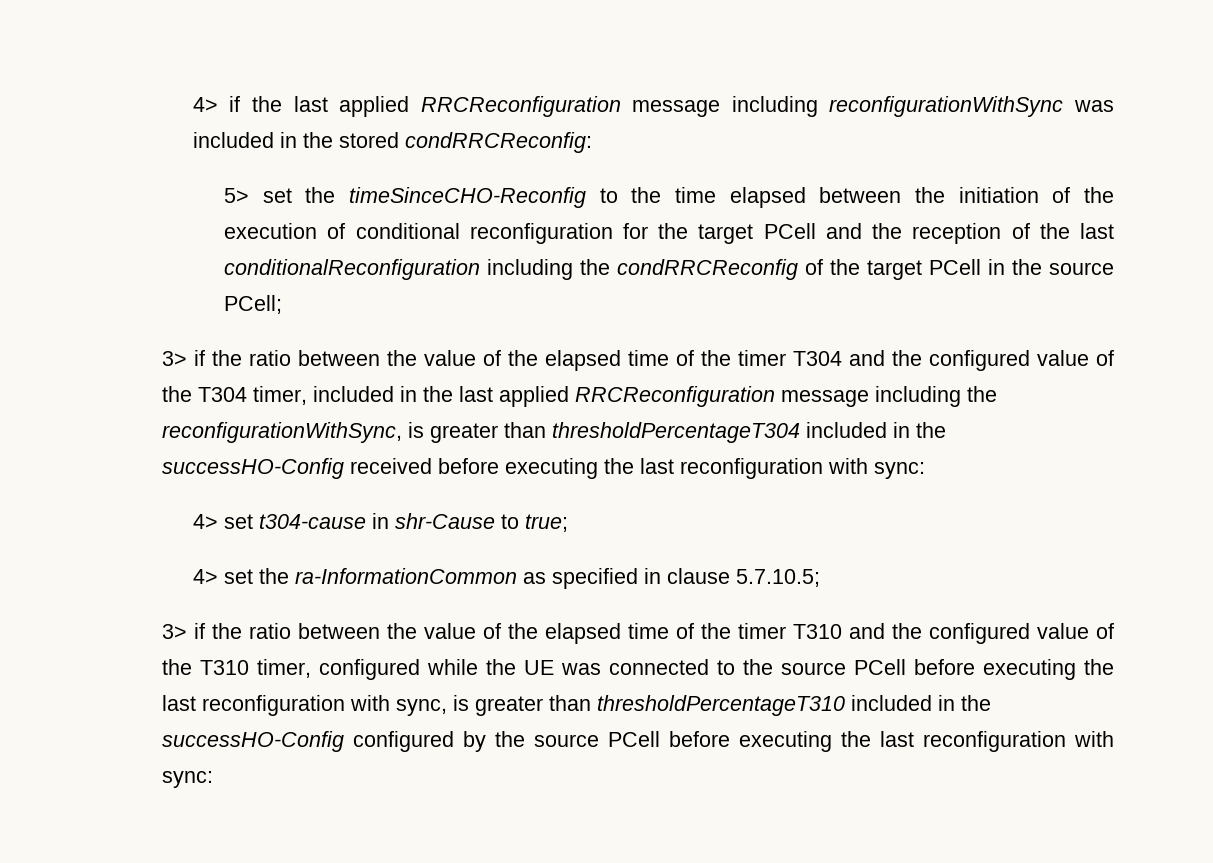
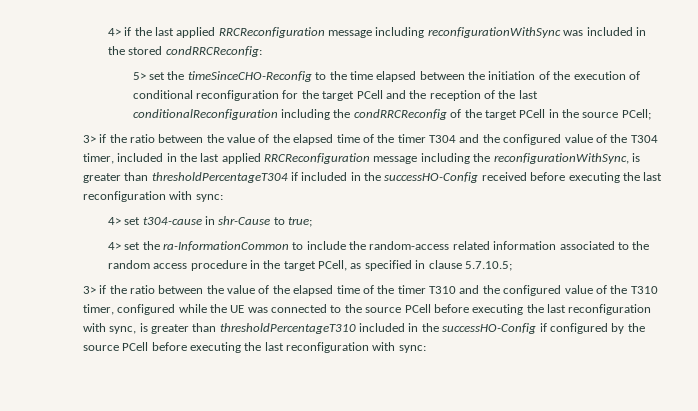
(800, 432) none -> [290,172,298,181] if
(517, 576) none -> [292,241,650,250] [107,260,348,271] to include the random-access related information associated to the random access procedure in the target PCell,
(344, 741) none -> [539,323,547,332] if

